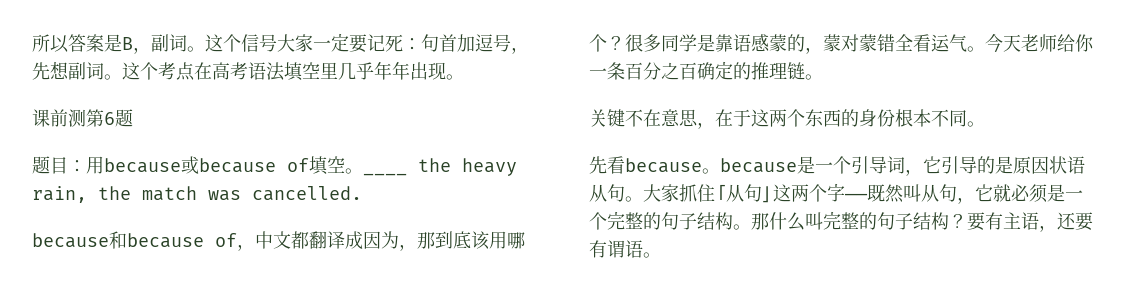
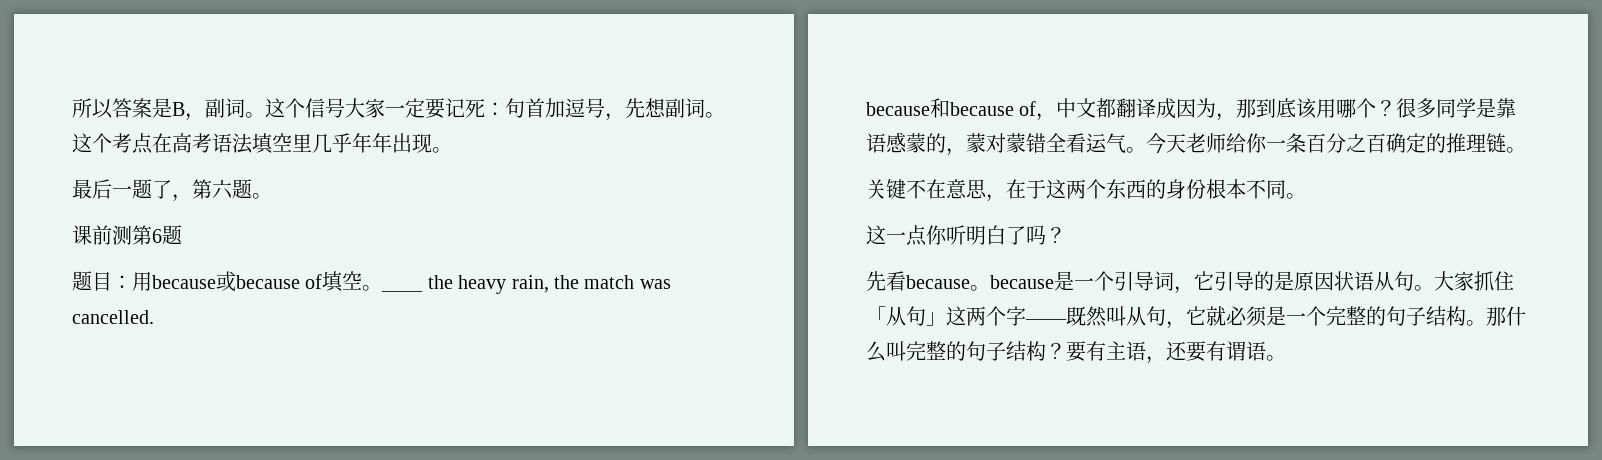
(464, 77) none -> [72,179,272,202] // 最后一题了，第六题。
(985, 124) none -> [866,225,1066,246] // 这一点你听明白了吗？

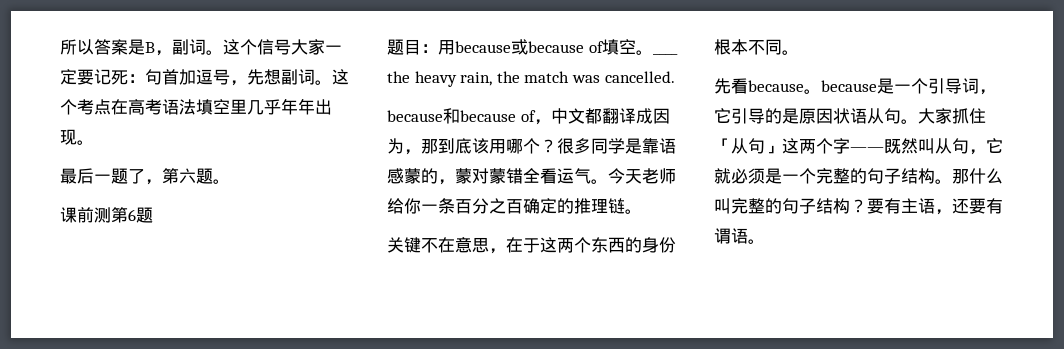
[866,225,1066,246] // 这一点你听明白了吗？ -> (799, 52) none

